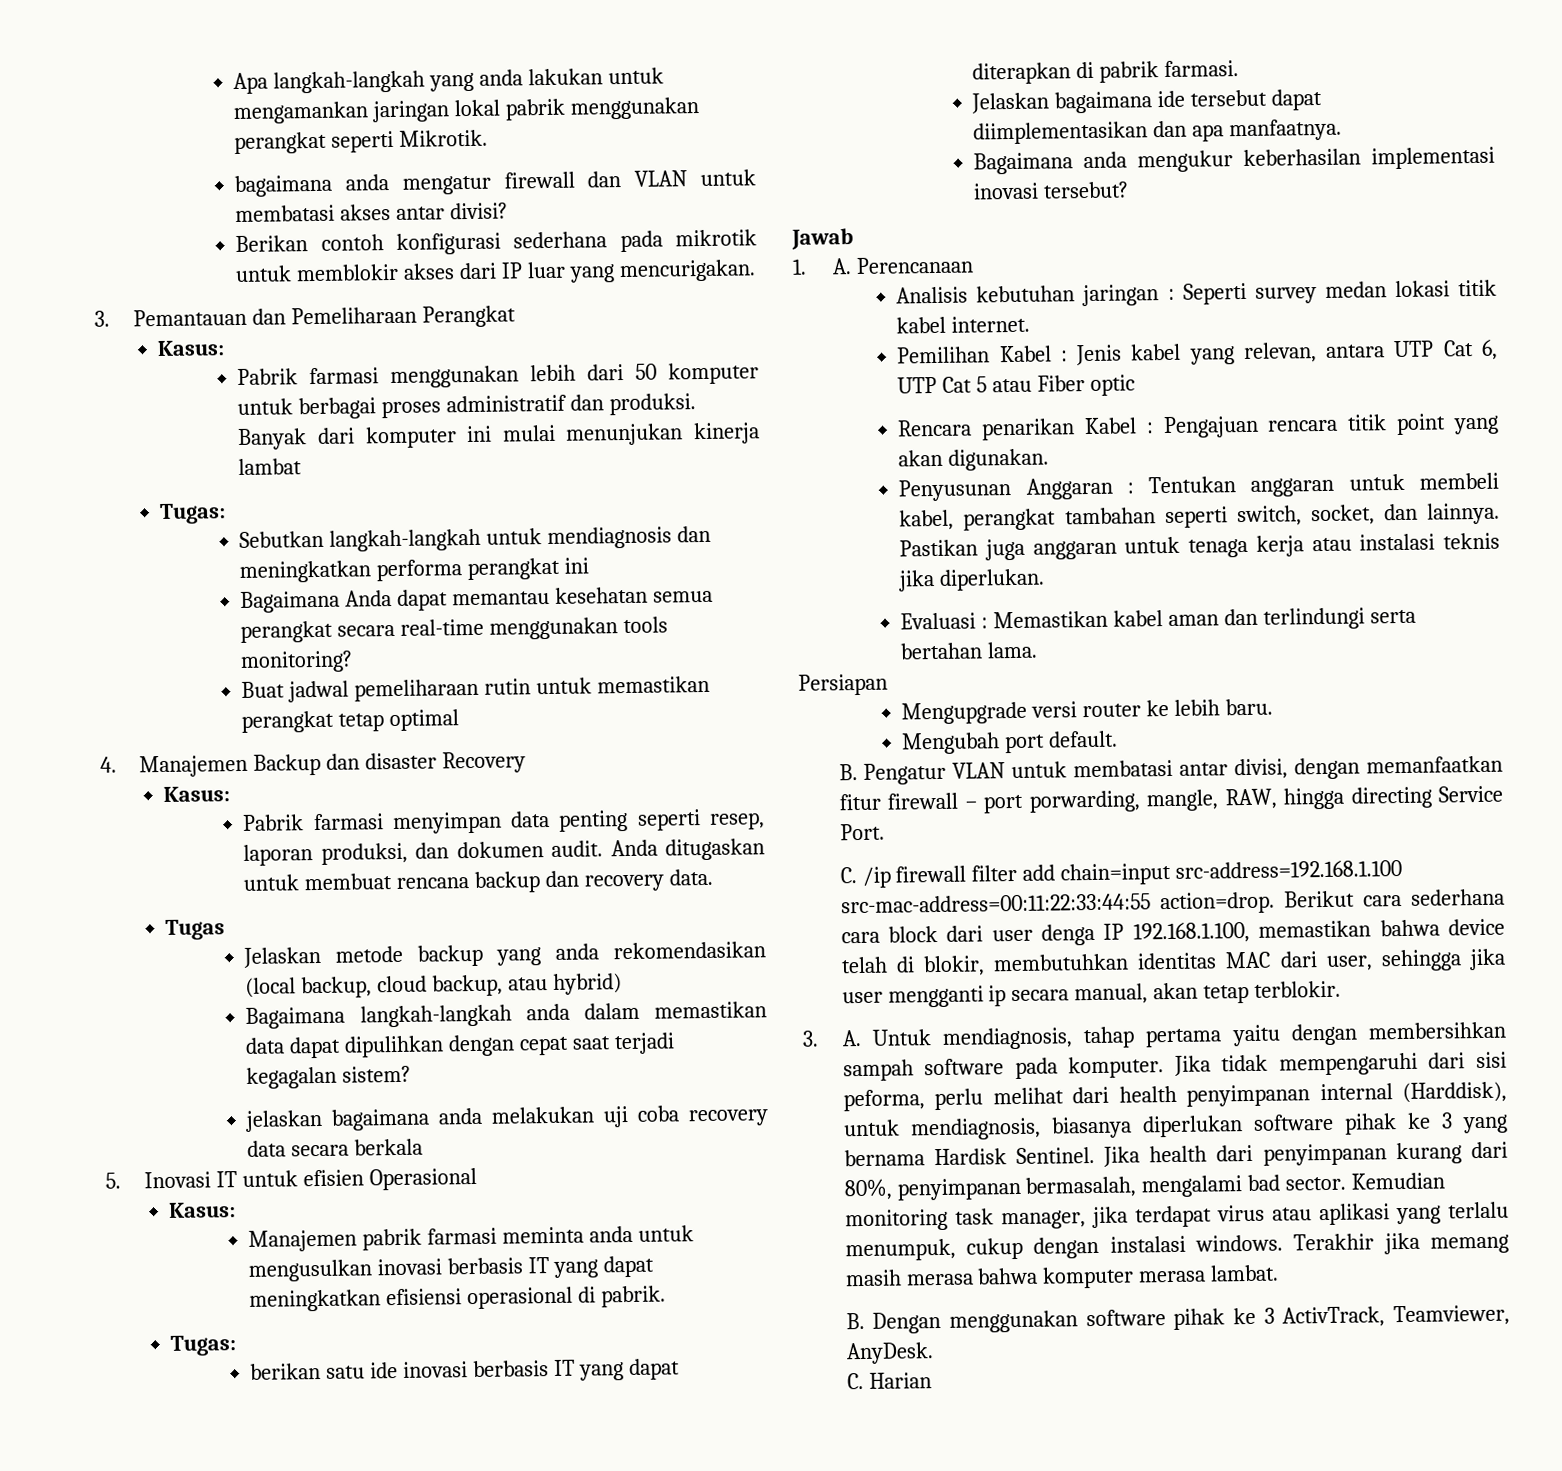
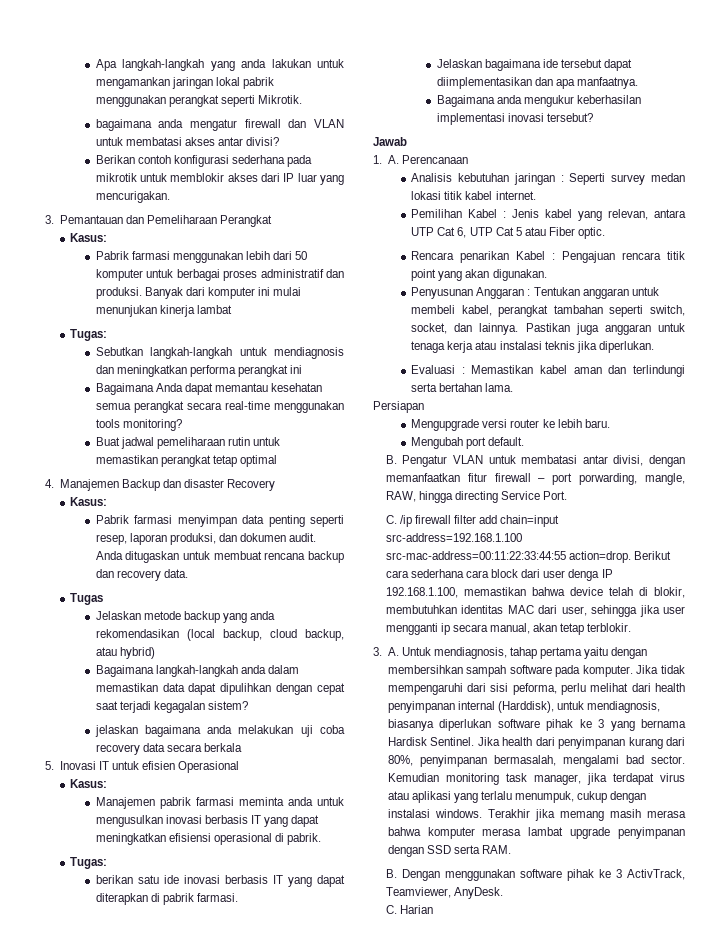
[1090,374,1136,396] optic -> [578,227,606,239] optic.
[1210,1264,1280,1282] lambat. -> [528,827,685,839] [387,845,512,857] lambat upgrade penyimpanan dengan SSD serta RAM.

